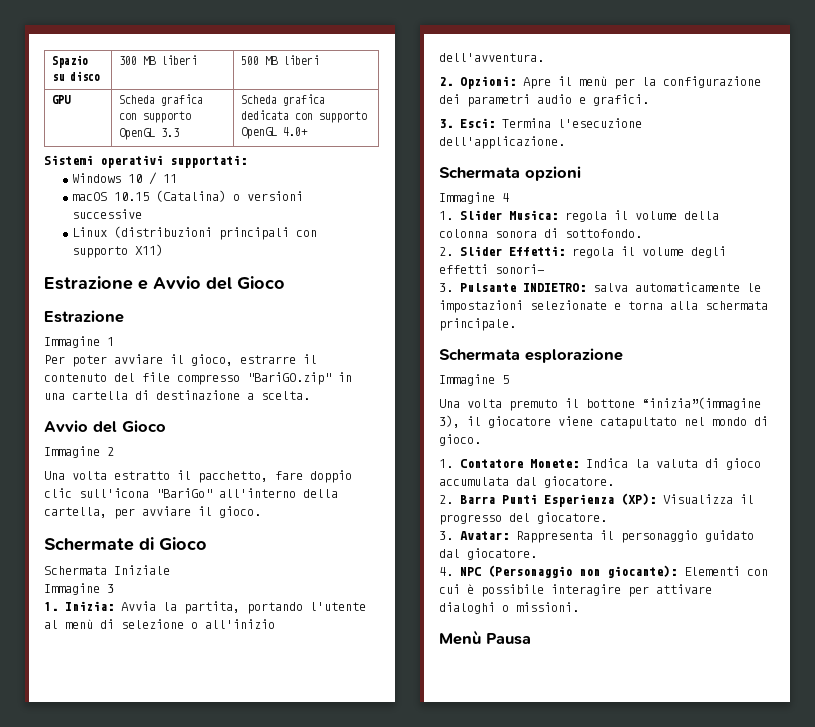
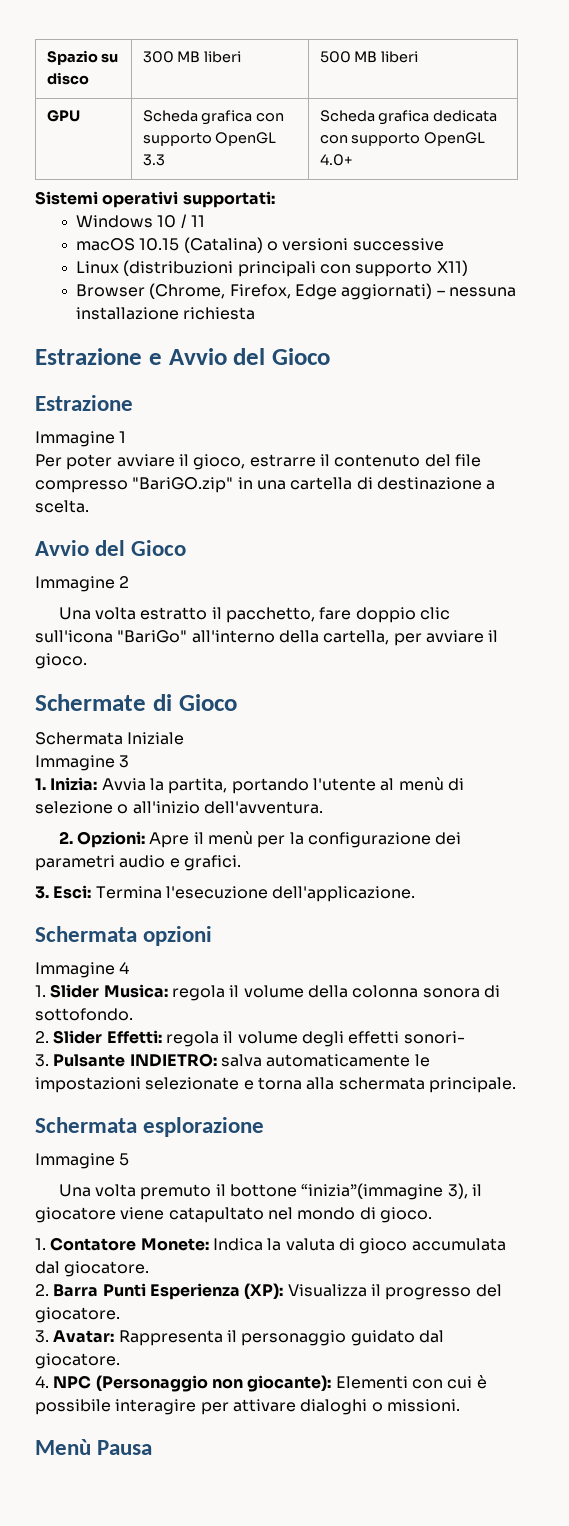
(164, 250) none -> [76,283,516,300] [76,307,256,320] // Browser (Chrome, Firefox, Edge aggiornati) – nessuna installazione richiesta

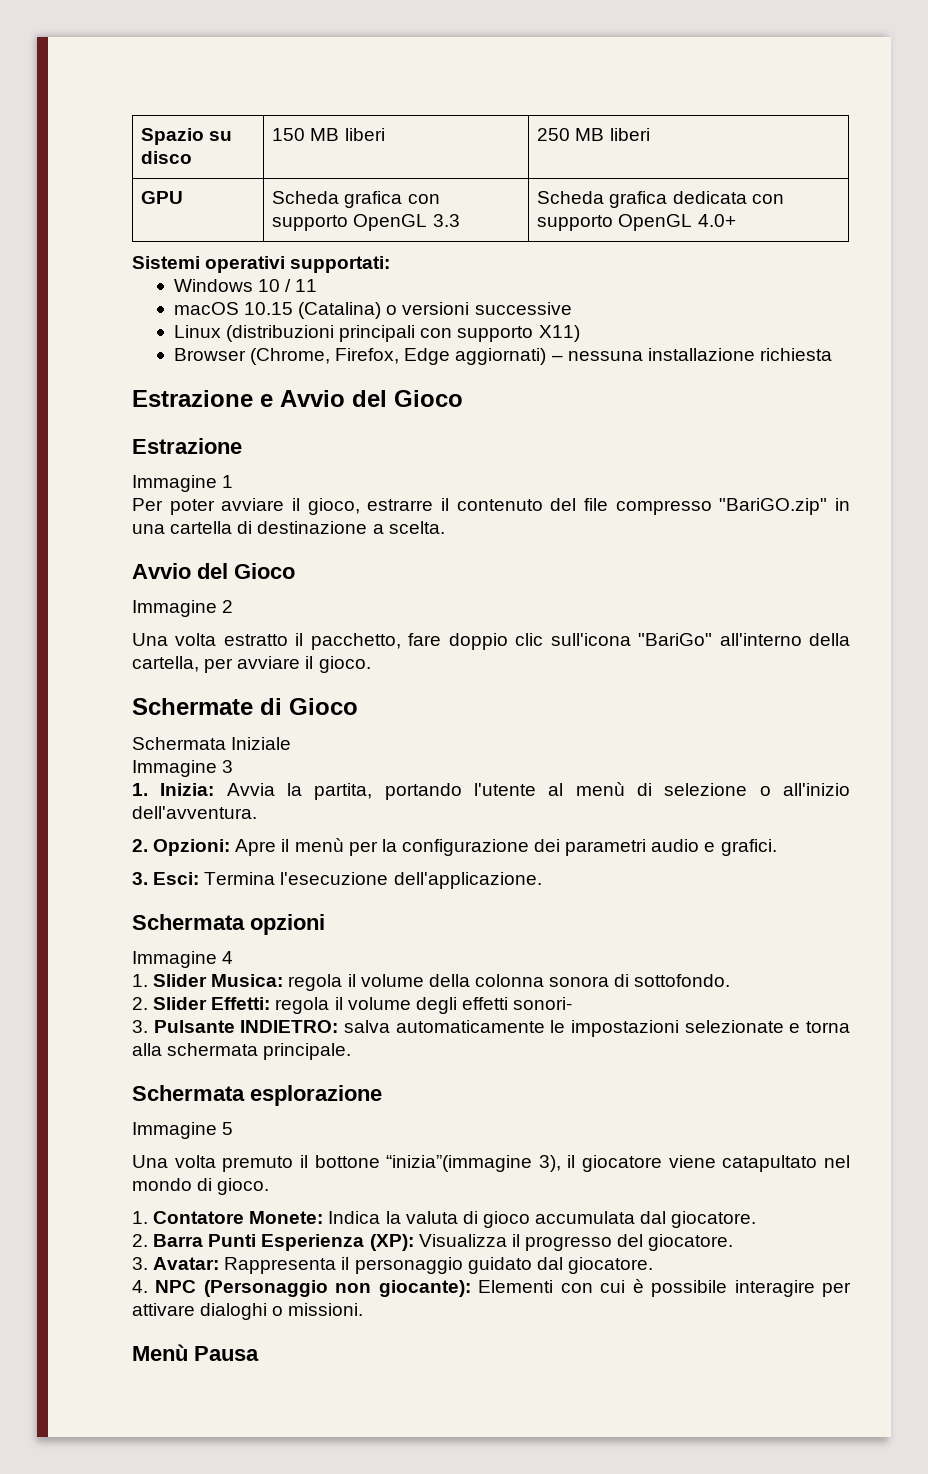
[142,51,174,63] 300 -> [272,128,306,141] 150
[319,51,351,63] 500 -> [537,128,571,141] 250

